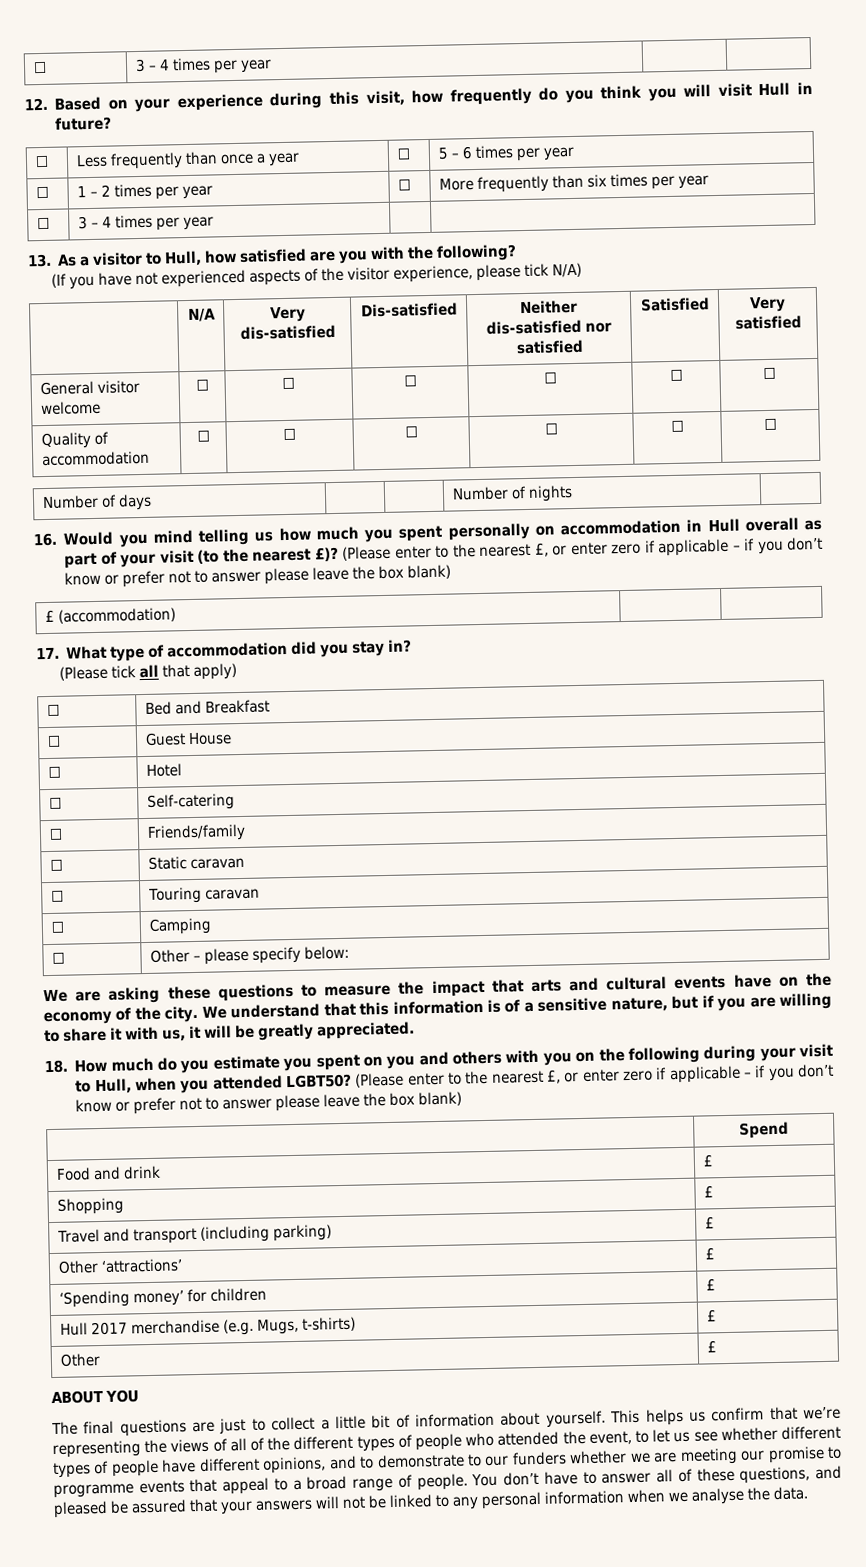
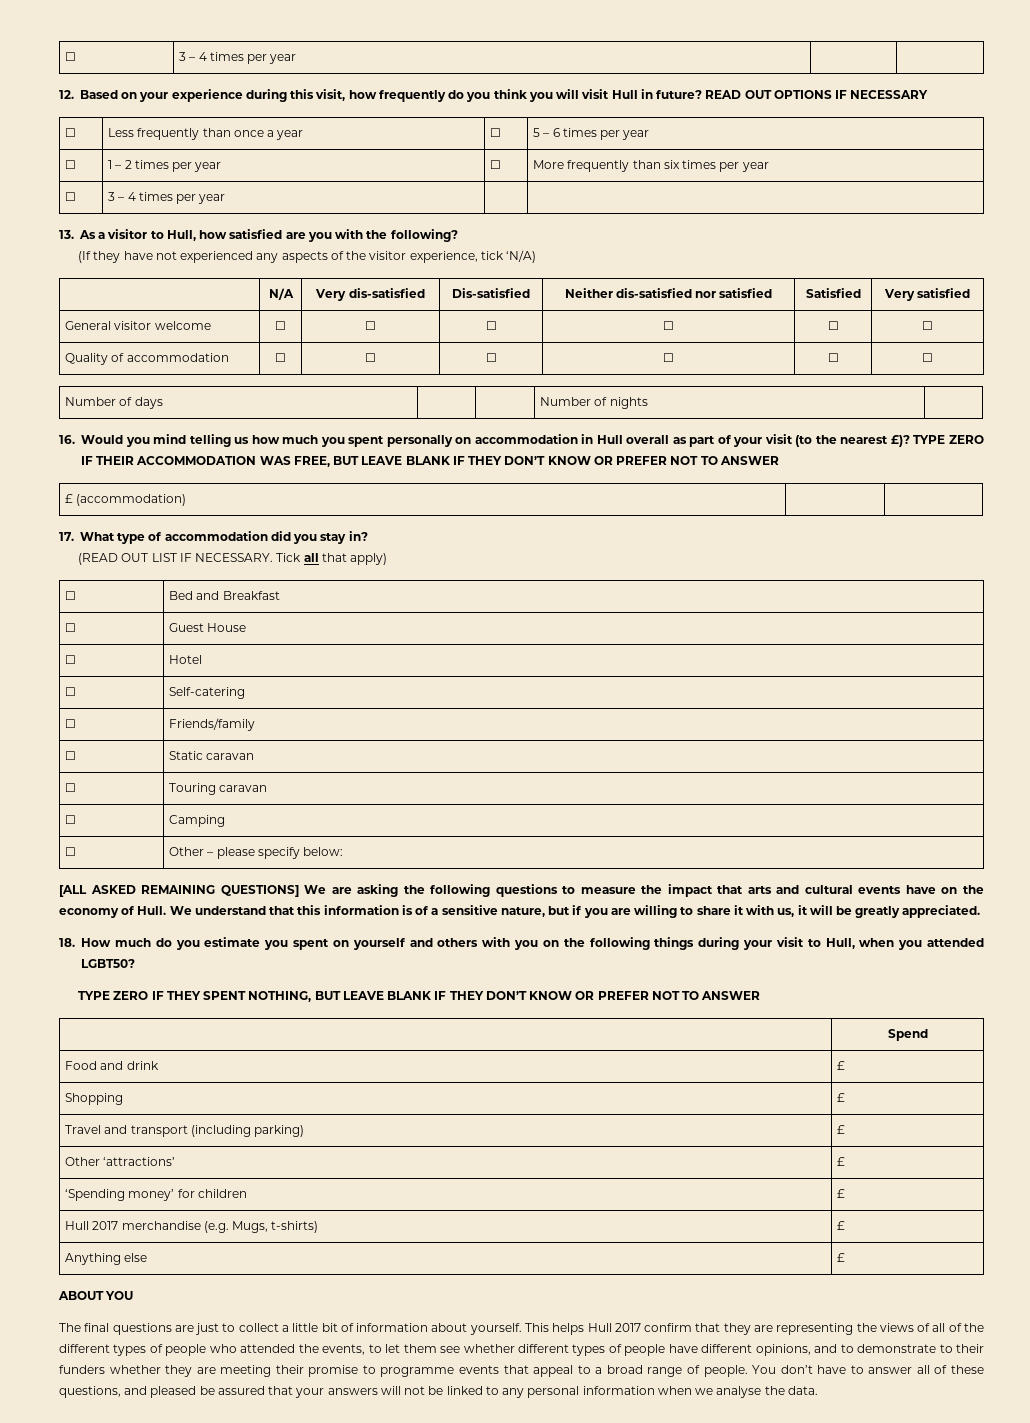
(113, 123) none -> [705,90,929,99] READ OUT OPTIONS IF NECESSARY
[69,275,96,290] you -> [93,251,121,263] they
(247, 278) none -> [256,253,279,263] any
[476,262,583,281] please tick N/A) -> [480,250,537,263] tick ‘N/A)
[342,536,824,561] [64,564,452,588] (Please enter to the nearest £, or enter zero if applicable – if you don’t know or prefer not to answer please leave the box blank) -> [913,435,984,444] [81,456,779,467] TYPE ZERO IF THEIR ACCOMMODATION WAS FREE, BUT LEAVE BLANK IF THEY DON’T KNOW OR PREFER NOT TO ANSWER
[59,665,137,681] (Please tick -> [78,553,302,565] (READ OUT LIST IF NECESSARY. Tick
(350, 952) none -> [59,885,299,897] [ALL ASKED REMAINING QUESTIONS]
[167,985,211,1000] these -> [403,884,491,897] the following
[134,1005,199,1023] the city. -> [137,906,167,915] Hull.
[386,1055,416,1070] you -> [352,938,405,950] yourself
(700, 1055) none -> [654,937,695,950] things
[355,1063,834,1088] [75,1091,463,1115] (Please enter to the nearest £, or enter zero if applicable – if you don’t know or prefer not to answer please leave the box blank) -> [78,991,761,1002] // TYPE ZERO IF THEY SPENT NOTHING, BUT LEAVE BLANK IF THEY DON’T KNOW OR PREFER NOT TO ANSWER
[59,1353,101,1367] Other -> [65,1253,148,1265] Anything else
[688,1406,841,1422] us confirm that we’re -> [587,1323,774,1335] Hull 2017 confirm that they are
[588,1431,632,1445] event, -> [322,1344,366,1355] events,
[673,1431,691,1443] us -> [403,1344,437,1353] them
[484,1455,510,1467] our -> [956,1344,985,1353] their
[629,1452,651,1464] we -> [165,1365,193,1377] they
[740,1450,766,1461] our -> [275,1365,304,1374] their

